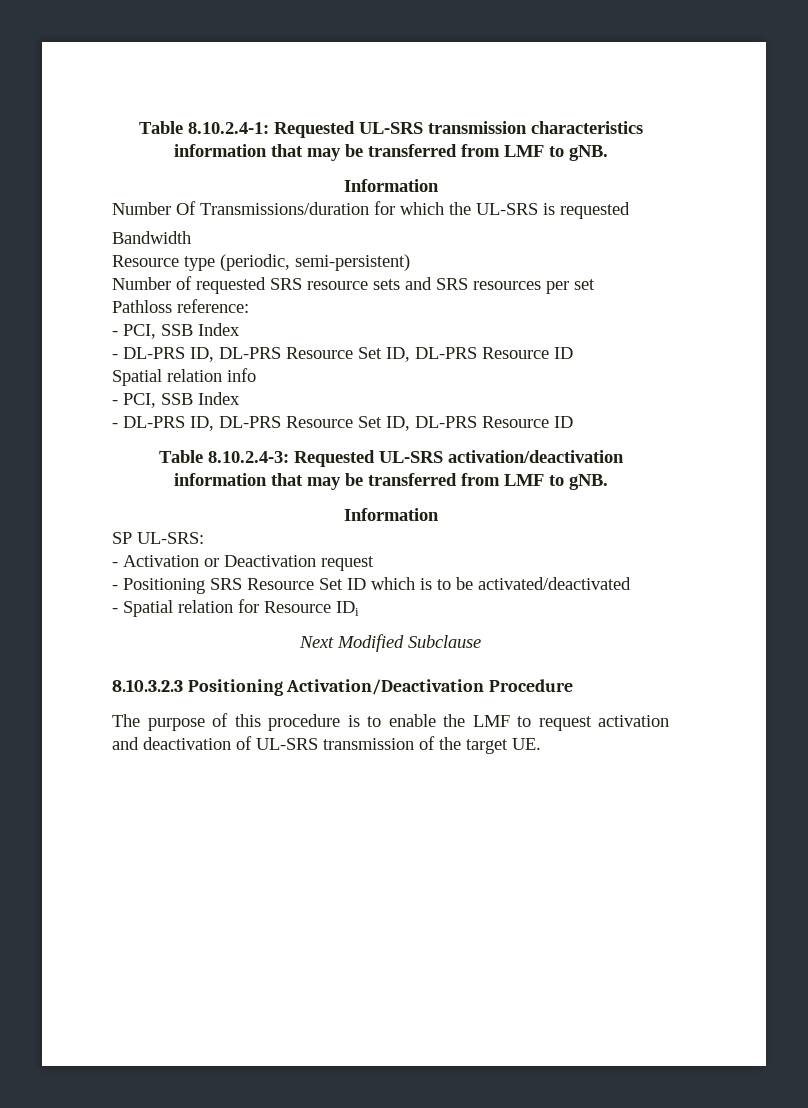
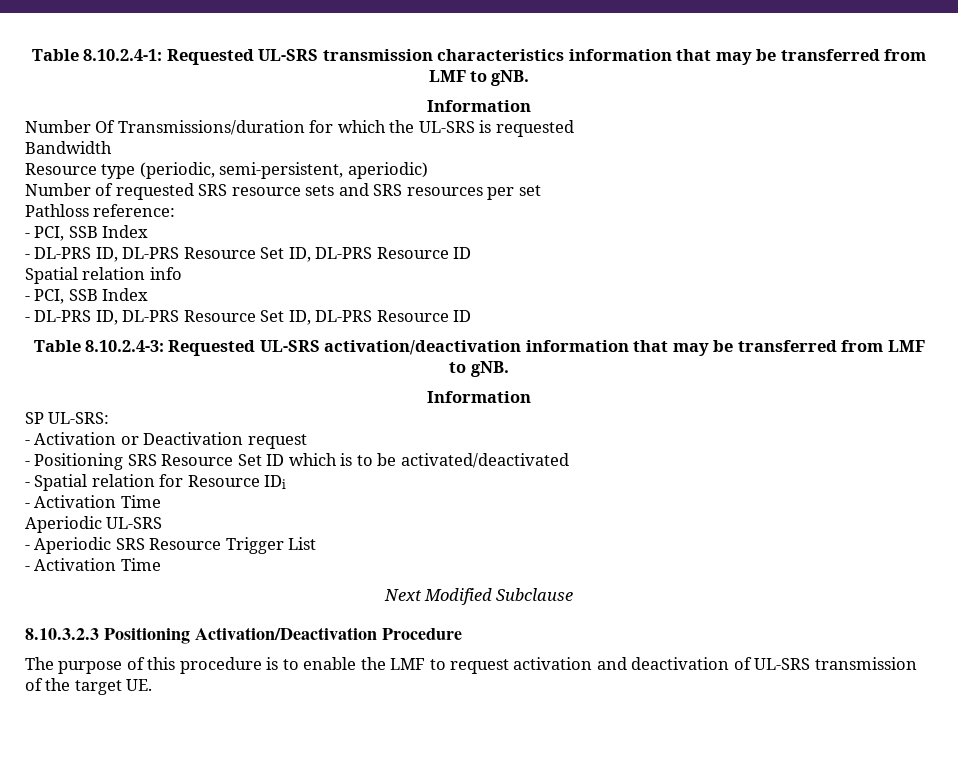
[295,254,410,271] semi-persistent) -> [219,162,428,179] semi-persistent, aperiodic)
(359, 608) none -> [25,495,161,508] [25,516,163,533] [25,537,317,554] [25,558,161,571] // - Activation Time // Aperiodic UL-SRS // - Aperiodic SRS Resource Trigger List // - Activation Time

